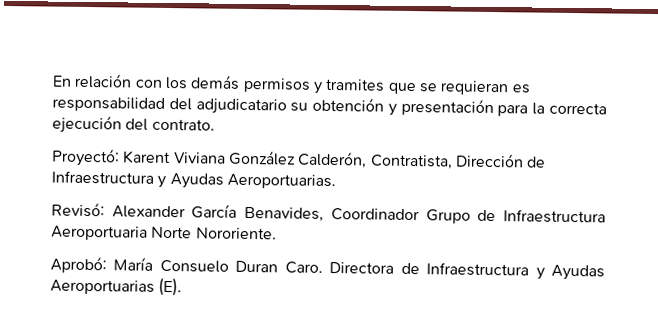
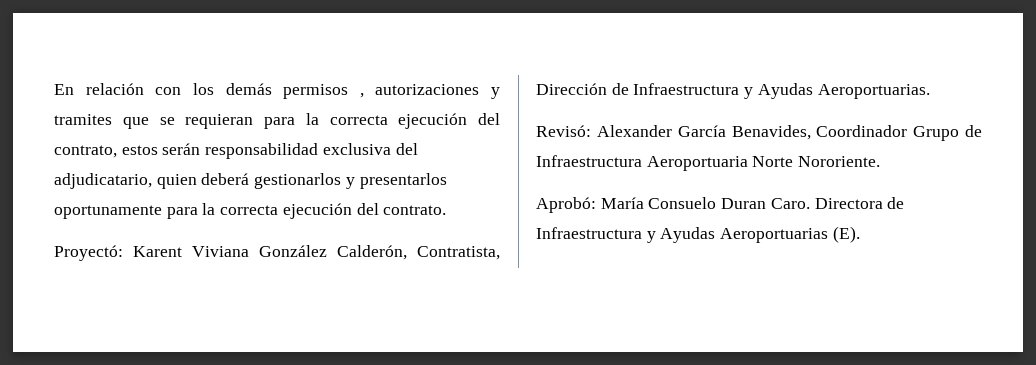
(311, 85) none -> [359,84,480,98] , autorizaciones
[511,84,531,94] [52,96,494,117] es responsabilidad del adjudicatario su obtención y presentación -> [264,113,500,129] [54,143,418,159] [54,173,447,189] [54,205,162,219] para la correcta ejecución del contrato, estos serán responsabilidad exclusiva del adjudicatario, quien deberá gestionarlos y presentarlos oportunamente

